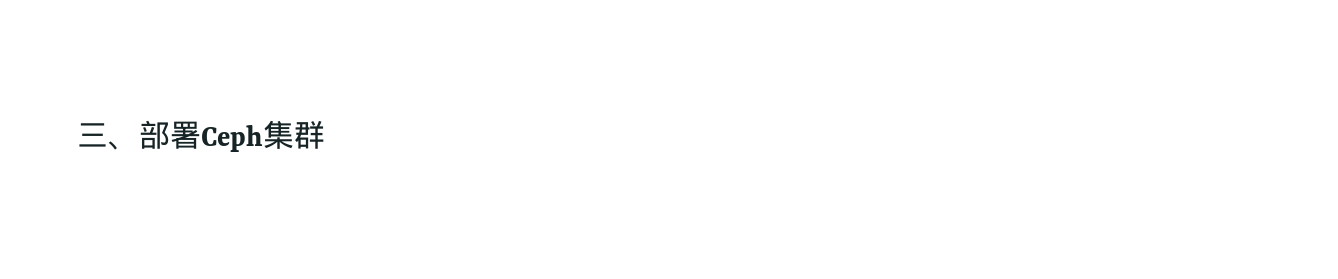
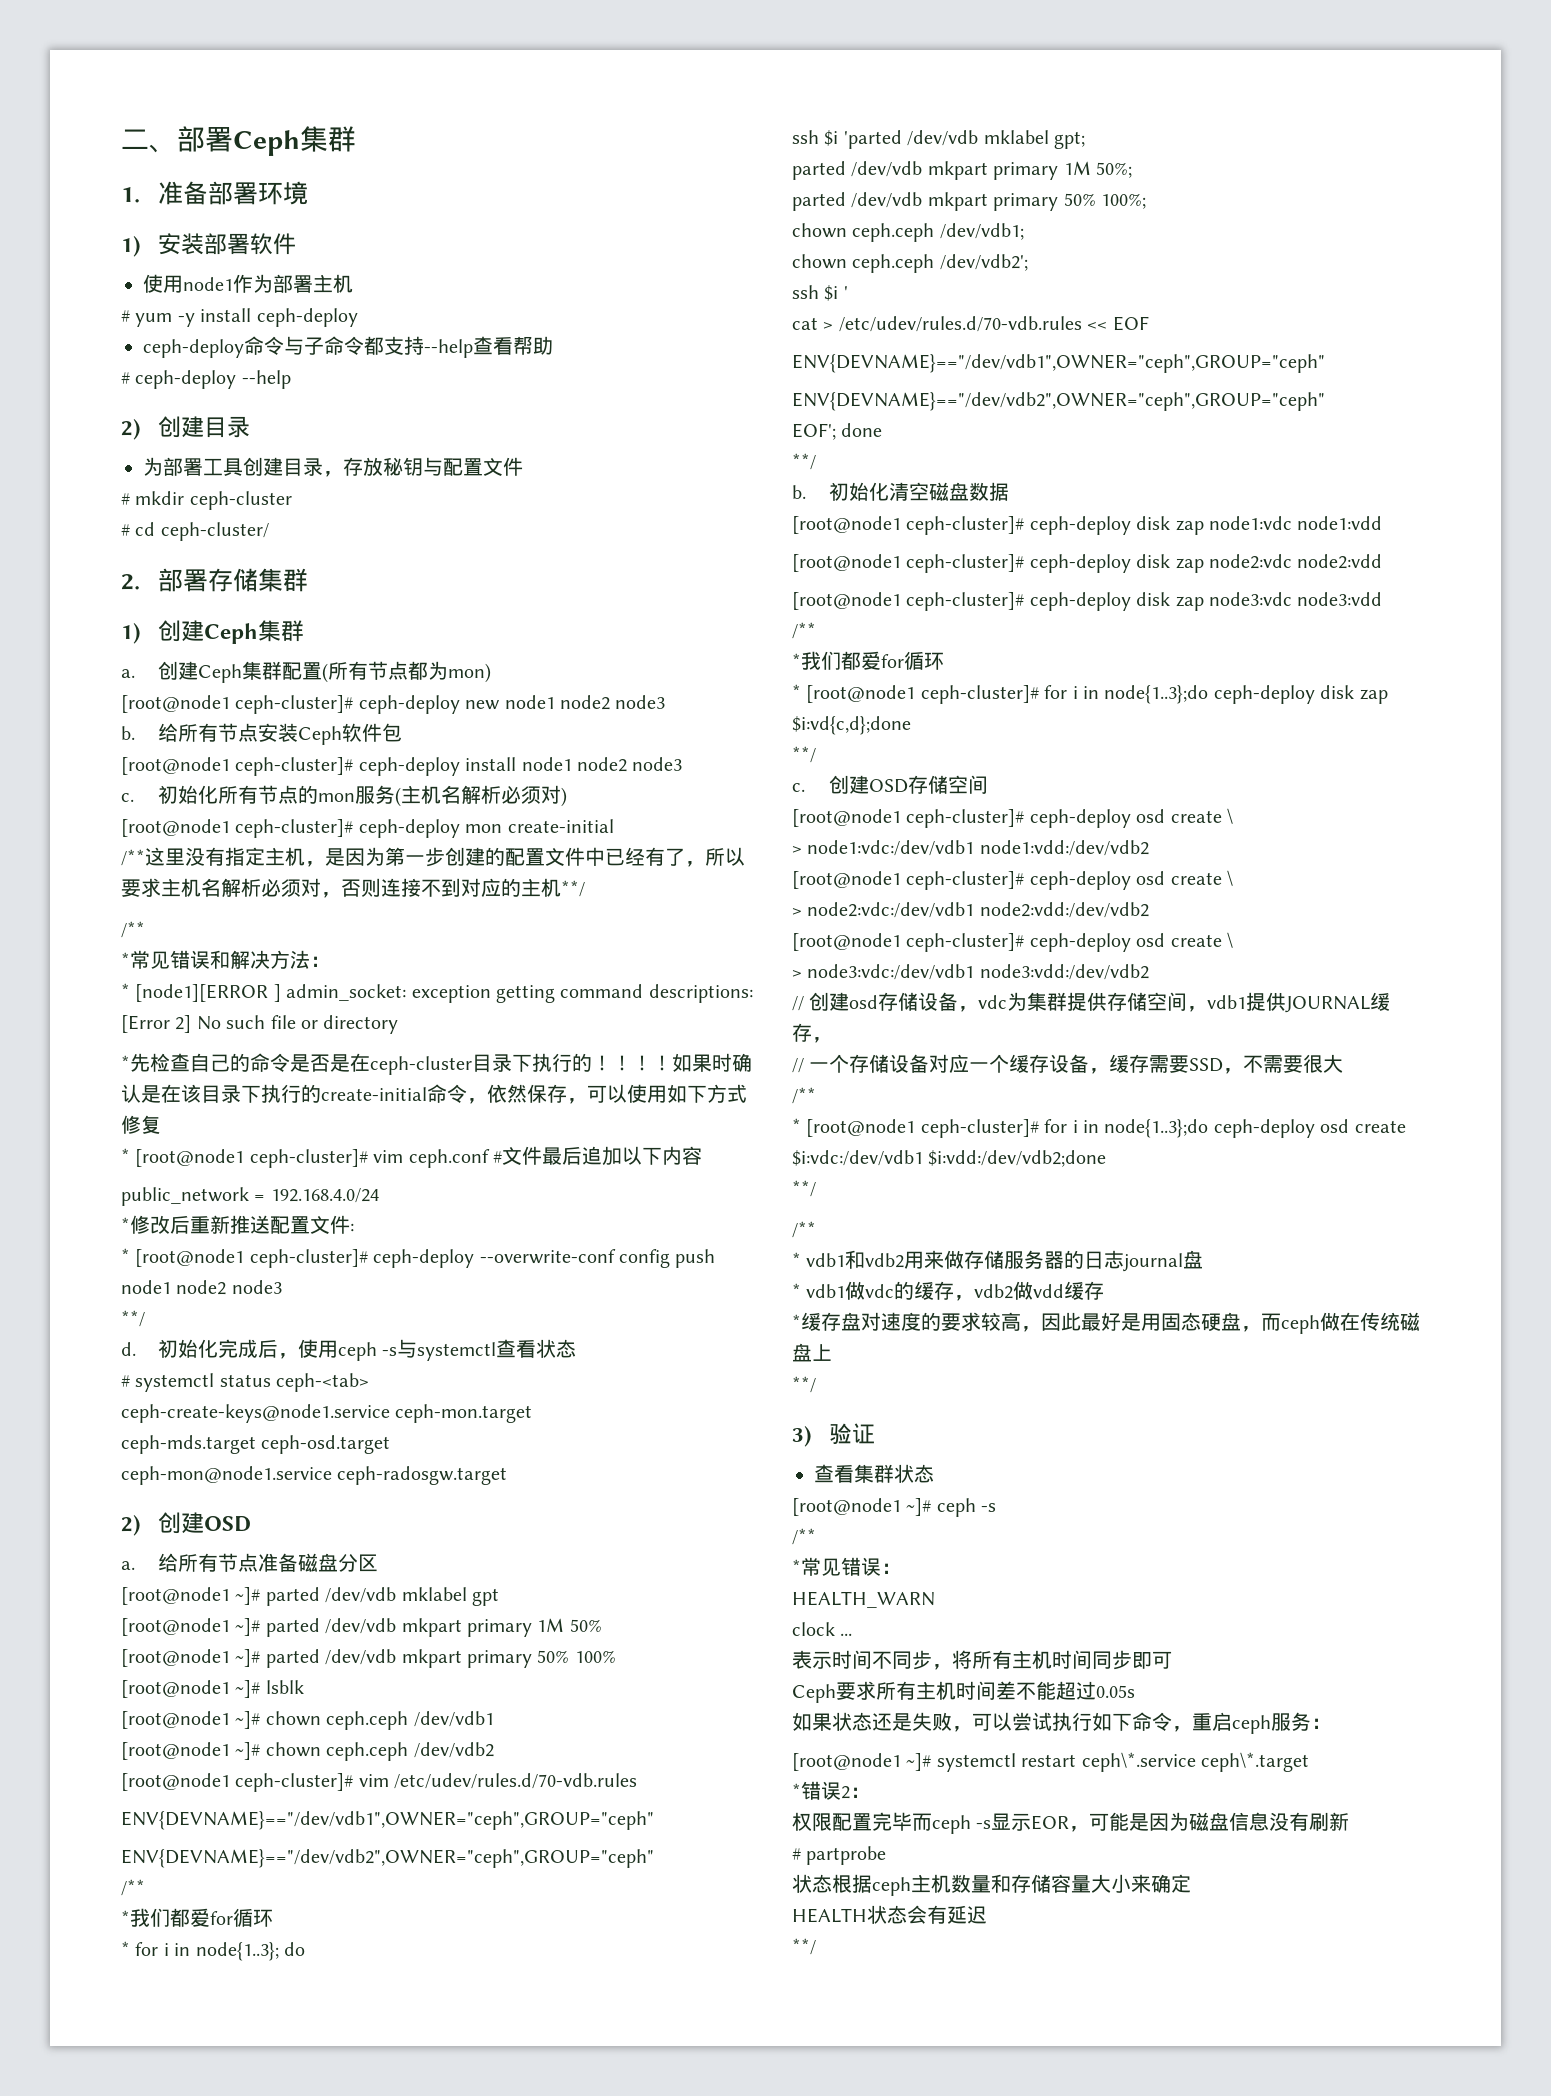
[77,123,108,147] 三 -> [121,129,149,149] 二
(325, 134) none -> [121,181,308,205] [121,233,296,257] [143,274,353,293] [121,308,358,327] [143,336,553,358] [121,370,291,389] [121,416,250,440] [143,457,523,477] [121,491,292,510] [121,522,269,541] [121,568,308,592] [121,620,304,644] [121,661,491,683] [121,695,666,714] [121,723,402,745] [121,757,683,776] [121,785,567,807] [121,819,614,838] [121,847,745,867] [121,878,585,898] [121,921,145,938] [121,950,330,969] [121,983,753,1003] [121,1015,399,1034] [121,1053,752,1075] [121,1084,747,1104] [121,1115,161,1134] [121,1146,702,1168] [121,1187,379,1206] [121,1215,354,1234] [121,1248,716,1268] [121,1280,282,1295] [121,1310,145,1327] [121,1339,576,1361] [121,1373,370,1392] [121,1404,533,1423] [121,1435,391,1454] [121,1466,508,1485] [121,1512,251,1536] [121,1553,378,1572] [121,1587,499,1606] [121,1618,602,1637] [121,1649,616,1668] [121,1680,304,1698] [121,1711,494,1730] [121,1742,494,1761] [121,1773,638,1792] [121,1811,654,1830] [121,1849,654,1868] [121,1879,145,1896] [121,1908,273,1927] [121,1941,305,1961] [792,130,1085,149] [792,161,1132,180] [792,192,1146,211] [792,223,1024,242] [792,254,1028,273] [792,285,848,301] [792,316,1149,332] [792,354,1325,373] [792,392,1325,411] [792,423,883,440] [792,453,816,470] [792,482,1009,501] [792,516,1383,535] [792,554,1383,573] [792,592,1383,611] [792,622,816,639] [792,651,944,670] [792,684,1388,704] [792,716,911,735] [792,746,816,763] [792,775,988,794] [792,808,1233,828] [792,840,1149,856] [792,870,1233,890] [792,902,1149,918] [792,932,1233,952] [792,964,1149,980] [792,992,1391,1013] [792,1023,832,1043] [792,1054,1344,1074] [792,1087,816,1104] [792,1118,1406,1138] [792,1150,1107,1167] [792,1180,816,1197] [792,1221,816,1238] [792,1250,1204,1272] [792,1281,1105,1301] [792,1312,1420,1334] [792,1343,832,1362] [792,1376,816,1393] [792,1423,875,1447] [814,1464,934,1483] [792,1498,997,1517] [792,1528,816,1545] [792,1557,901,1576] [792,1591,935,1608] [792,1622,853,1636] [792,1650,1172,1670] [792,1681,1135,1703] [792,1712,1331,1734] [792,1752,1309,1772] [792,1781,870,1800] [792,1812,1350,1834] [792,1846,887,1865] [792,1874,1191,1896] [792,1905,987,1924] [792,1938,816,1955] // 1.准备部署环境 // 1)安装部署软件 // 使用node1作为部署主机 // # yum -y install ceph-deploy // ceph-deploy命令与子命令都支持--help查看帮助 // # ceph-deploy --help // 2)创建目录 // 为部署工具创建目录，存放秘钥与配置文件 // # mkdir ceph-cluster // # cd ceph-cluster/ // 2.部署存储集群 // 1)创建Ceph集群 // a.创建Ceph集群配置(所有节点都为mon) // [root@node1 ceph-cluster]# ceph-deploy new node1 node2 node3 // b.给所有节点安装Ceph软件包 // [root@node1 ceph-cluster]# ceph-deploy install node1 node2 node3 // c.初始化所有节点的mon服务(主机名解析必须对) // [root@node1 ceph-cluster]# ceph-deploy mon create-initial // /**这里没有指定主机，是因为第一步创建的配置文件中已经有了，所以要求主机名解析必须对，否则连接不到对应的主机**/ // /** // *常见错误和解决方法： // * [node1][ERROR ] admin_socket: exception getting command descriptions: [Error 2] No such file or directory // *先检查自己的命令是否是在ceph-cluster目录下执行的！！！！如果时确认是在该目录下执行的create-initial命令，依然保存，可以使用如下方式修复 // * [root@node1 ceph-cluster]# vim ceph.conf #文件最后追加以下内容 // public_network = 192.168.4.0/24 // *修改后重新推送配置文件: // * [root@node1 ceph-cluster]# ceph-deploy --overwrite-conf config push node1 node2 node3 // **/ // d.初始化完成后，使用ceph -s与systemctl查看状态 // # systemctl status ceph-<tab> // ceph-create-keys@node1.service ceph-mon.target // ceph-mds.target ceph-osd.target // ceph-mon@node1.service ceph-radosgw.target // 2)创建OSD // a.给所有节点准备磁盘分区 // [root@node1 ~]# parted /dev/vdb mklabel gpt // [root@node1 ~]# parted /dev/vdb mkpart primary 1M 50% // [root@node1 ~]# parted /dev/vdb mkpart primary 50% 100% // [root@node1 ~]# lsblk // [root@node1 ~]# chown ceph.ceph /dev/vdb1 // [root@node1 ~]# chown ceph.ceph /dev/vdb2 // [root@node1 ceph-cluster]# vim /etc/udev/rules.d/70-vdb.rules // ENV{DEVNAME}=="/dev/vdb1",OWNER="ceph",GROUP="ceph" // ENV{DEVNAME}=="/dev/vdb2",OWNER="ceph",GROUP="ceph" // /** // *我们都爱for循环 // * for i in node{1..3}; do // ssh $i 'parted /dev/vdb mklabel gpt; // parted /dev/vdb mkpart primary 1M 50%; // parted /dev/vdb mkpart primary 50% 100%; // chown ceph.ceph /dev/vdb1; // chown ceph.ceph /dev/vdb2'; // ssh $i ' // cat > /etc/udev/rules.d/70-vdb.rules << EOF // ENV{DEVNAME}=="/dev/vdb1",OWNER="ceph",GROUP="ceph" // ENV{DEVNAME}=="/dev/vdb2",OWNER="ceph",GROUP="ceph" // EOF'; done // **/ // b.初始化清空磁盘数据 // [root@node1 ceph-cluster]# ceph-deploy disk zap node1:vdc node1:vdd // [root@node1 ceph-cluster]# ceph-deploy disk zap node2:vdc node2:vdd // [root@node1 ceph-cluster]# ceph-deploy disk zap node3:vdc node3:vdd // /** // *我们都爱for循环 // * [root@node1 ceph-cluster]# for i in node{1..3};do ceph-deploy disk zap $i:vd{c,d};done // **/ // c.创建OSD存储空间 // [root@node1 ceph-cluster]# ceph-deploy osd create \ // > node1:vdc:/dev/vdb1 node1:vdd:/dev/vdb2 // [root@node1 ceph-cluster]# ceph-deploy osd create \ // > node2:vdc:/dev/vdb1 node2:vdd:/dev/vdb2 // [root@node1 ceph-cluster]# ceph-deploy osd create \ // > node3:vdc:/dev/vdb1 node3:vdd:/dev/vdb2 // // 创建osd存储设备，vdc为集群提供存储空间，vdb1提供JOURNAL缓存， // // 一个存储设备对应一个缓存设备，缓存需要SSD，不需要很大 // /** // * [root@node1 ceph-cluster]# for i in node{1..3};do ceph-deploy osd create $i:vdc:/dev/vdb1 $i:vdd:/dev/vdb2;done // **/ // /** // * vdb1和vdb2用来做存储服务器的日志journal盘 // * vdb1做vdc的缓存，vdb2做vdd缓存 // *缓存盘对速度的要求较高，因此最好是用固态硬盘，而ceph做在传统磁盘上 // **/ // 3)验证 // 查看集群状态 // [root@node1 ~]# ceph -s // /** // *常见错误： // HEALTH_WARN // clock ... // 表示时间不同步，将所有主机时间同步即可 // Ceph要求所有主机时间差不能超过0.05s // 如果状态还是失败，可以尝试执行如下命令，重启ceph服务： // [root@node1 ~]# systemctl restart ceph\*.service ceph\*.target // *错误2： // 权限配置完毕而ceph -s显示EOR，可能是因为磁盘信息没有刷新 // # partprobe // 状态根据ceph主机数量和存储容量大小来确定 // HEALTH状态会有延迟 // **/

